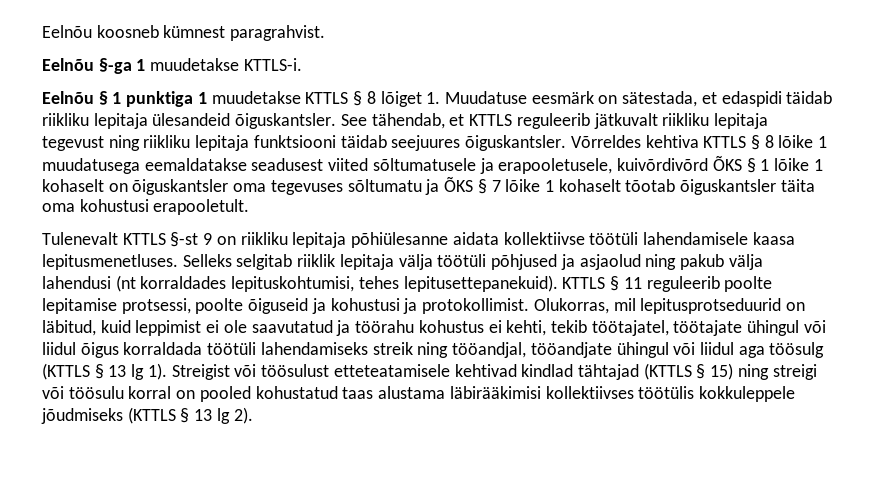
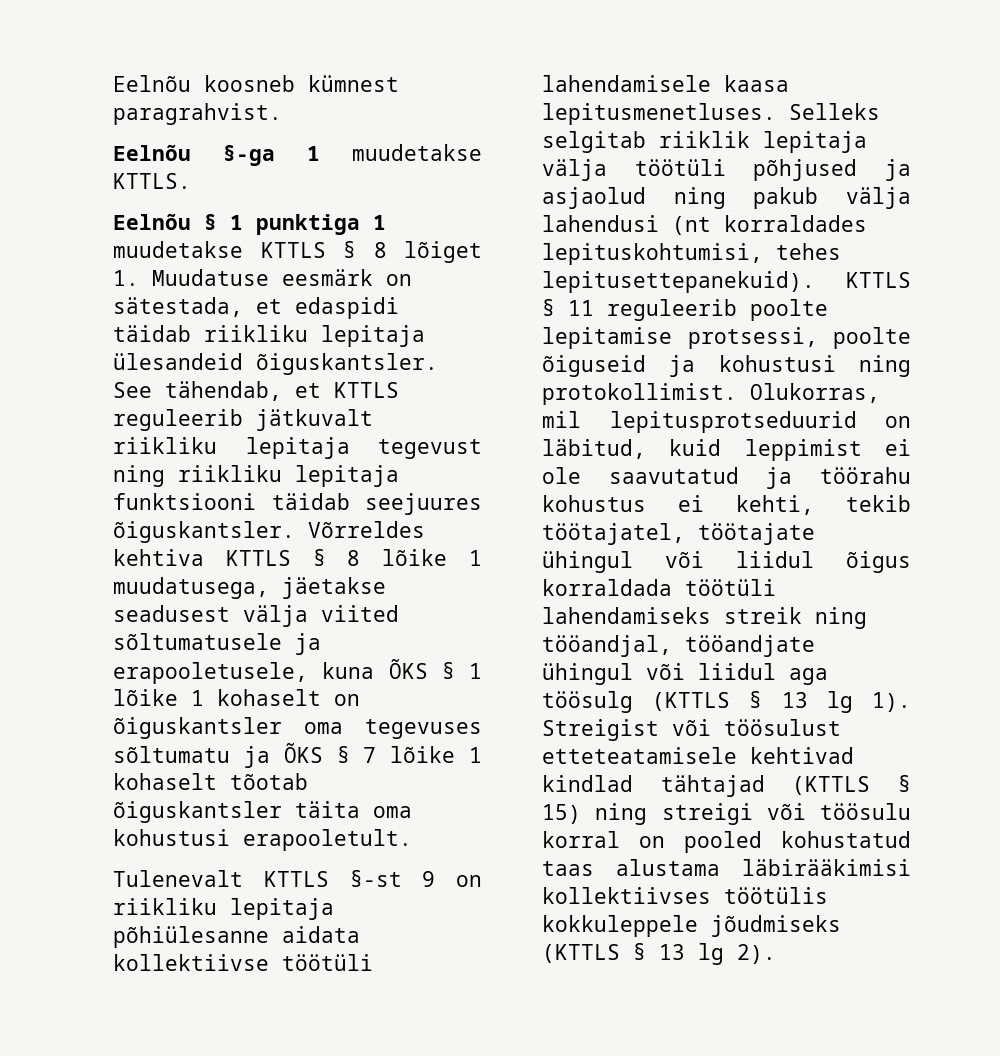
[243,58,302,71] KTTLS-i. -> [113,173,191,189] KTTLS.
[42,158,324,174] muudatusega eemaldatakse seadusest -> [113,577,386,599] [113,605,308,627] muudatusega, jäetakse seadusest välja
[617,158,709,171] kuivõrdivõrd -> [322,662,375,679] kuna
[403,298,418,314] ja -> [859,355,911,377] ning

